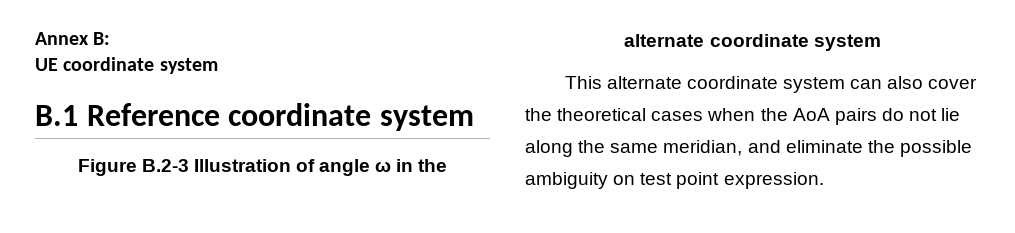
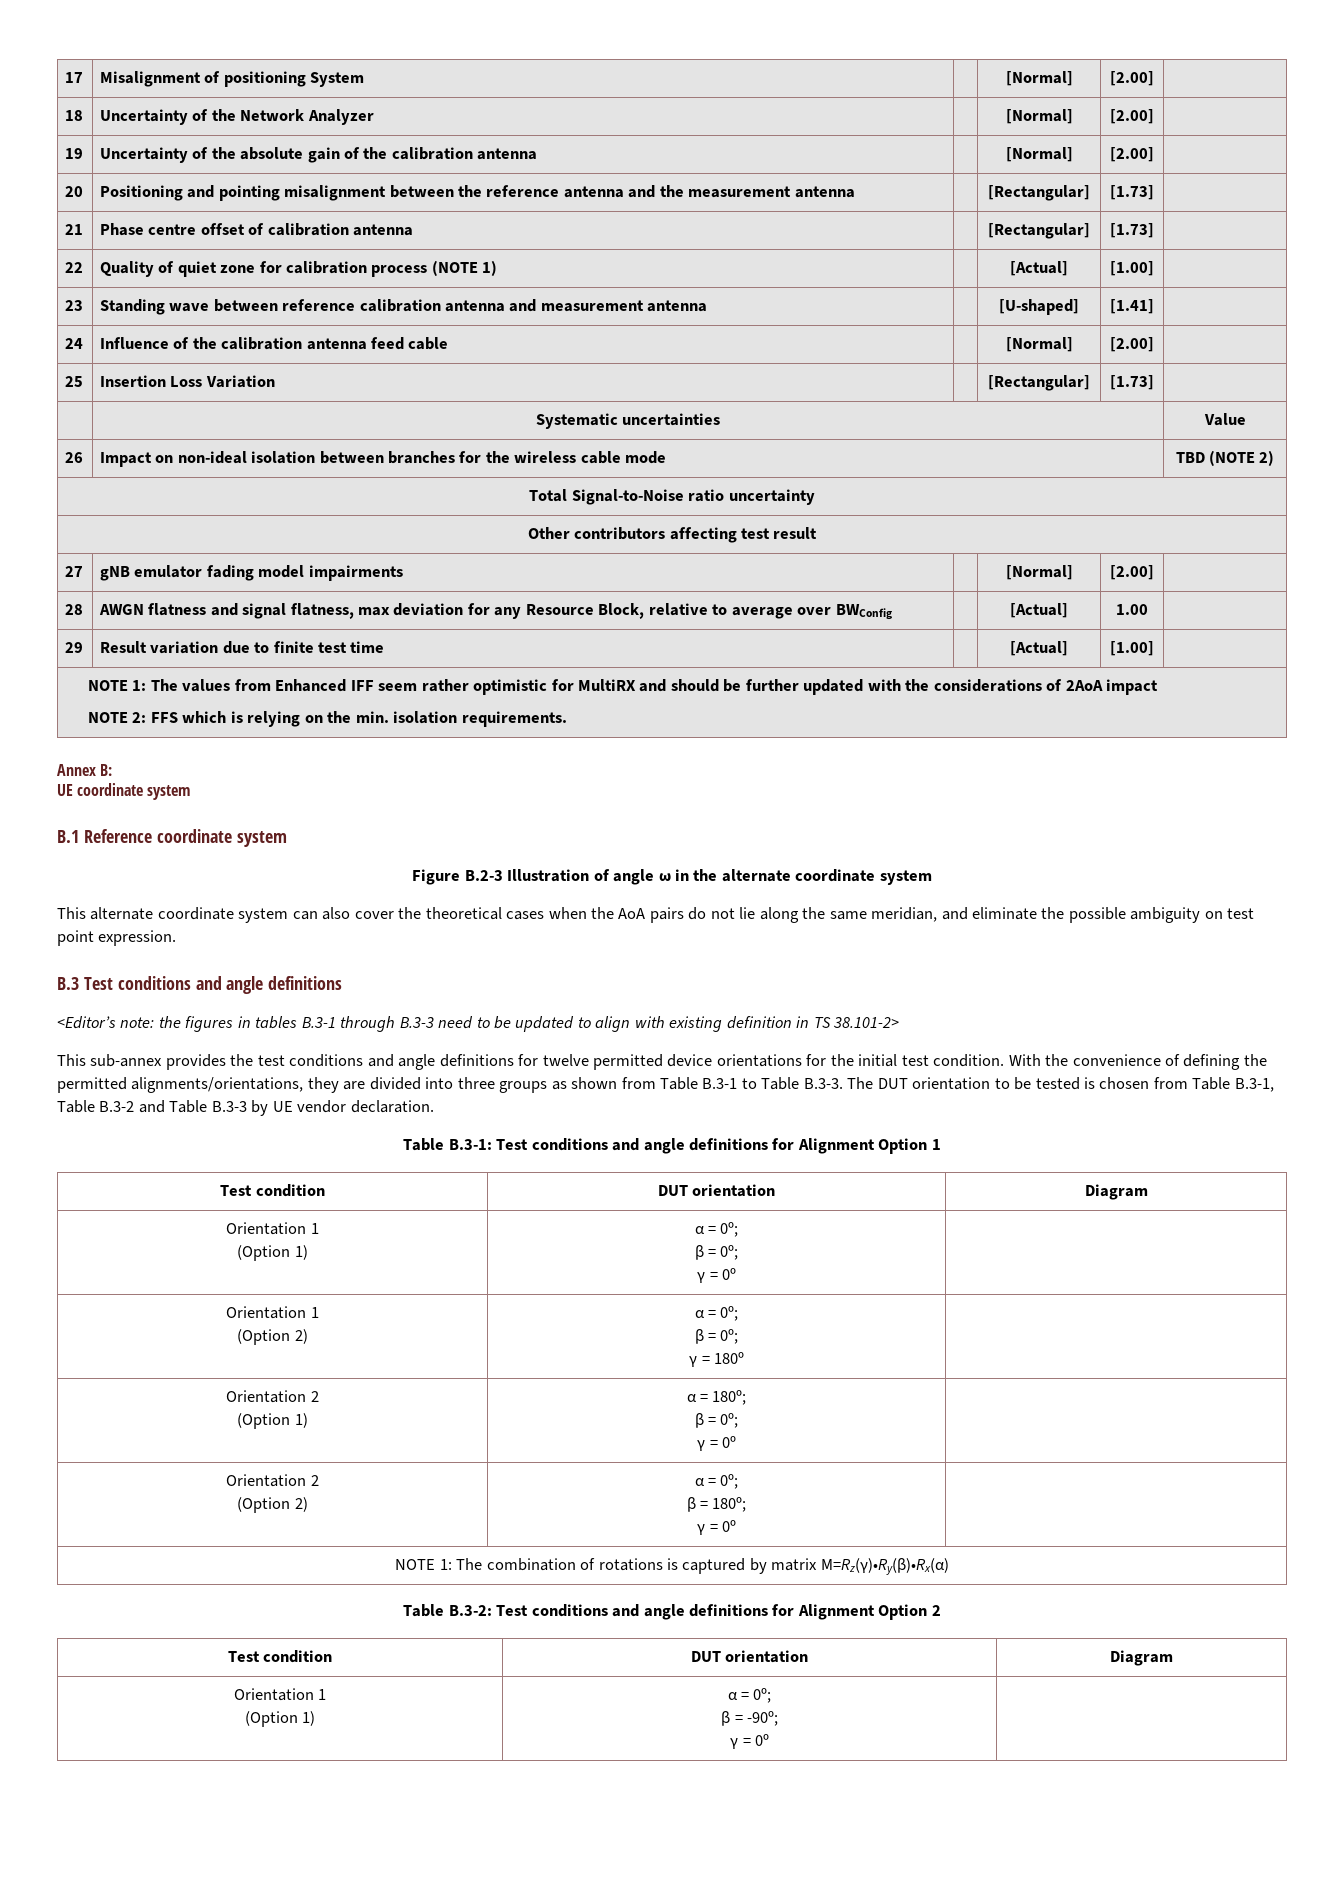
(35, 38) none -> [64,72,83,83] [99,71,365,87] [1005,71,1073,86] [1110,71,1154,86] [64,110,83,121] [99,109,374,125] [1005,109,1073,124] [1110,109,1154,124] [64,148,83,159] [99,147,538,163] [1005,147,1073,162] [1110,147,1154,162] [64,186,83,197] [99,185,855,201] [988,185,1090,201] [1110,185,1154,200] [64,224,83,235] [99,223,413,236] [988,223,1090,239] [1110,223,1154,238] [64,262,83,273] [99,260,498,277] [1010,261,1068,276] [1110,261,1154,276] [64,300,83,311] [99,299,708,315] [999,299,1079,315] [1110,299,1154,314] [64,338,83,349] [99,337,449,350] [1005,337,1073,352] [1110,337,1154,352] [64,376,83,387] [99,375,275,388] [988,375,1090,391] [1110,375,1154,390] [535,413,721,429] [1203,413,1246,426] [64,452,83,463] [99,451,667,467] [1175,450,1275,466] [529,489,815,505] [527,527,818,543] [64,566,83,577] [99,565,403,581] [1005,565,1073,580] [1110,565,1154,580] [64,604,83,615] [98,603,892,620] [1010,603,1068,618] [1116,604,1148,615] [64,642,83,653] [99,641,385,654] [1010,641,1068,656] [1110,641,1154,656] [87,679,1159,695] [87,711,567,727] 17 | Misalignment of positioning System | | [Normal] | [2.00] | // 18 | Uncertainty of the Network Analyzer | | [Normal] | [2.00] | // 19 | Uncertainty of the absolute gain of the calibration antenna | | [Normal] | [2.00] | // 20 | Positioning and pointing misalignment between the reference antenna and the measurement antenna | | [Rectangular] | [1.73] | // 21 | Phase centre offset of calibration antenna | | [Rectangular] | [1.73] | // 22 | Quality of quiet zone for calibration process (NOTE 1) | | [Actual] | [1.00] | // 23 | Standing wave between reference calibration antenna and measurement antenna | | [U-shaped] | [1.41] | // 24 | Influence of the calibration antenna feed cable | | [Normal] | [2.00] | // 25 | Insertion Loss Variation | | [Rectangular] | [1.73] | // | Systematic uncertainties | Value // 26 | Impact on non-ideal isolation between branches for the wireless cable mode | TBD (NOTE 2) // Total Signal-to-Noise ratio uncertainty // Other contributors affecting test result // 27 | gNB emulator fading model impairments | | [Normal] | [2.00] | // 28 | AWGN flatness and signal flatness, max deviation for any Resource Block, relative to average over BWConfig | | [Actual] | 1.00 | // 29 | Result variation due to finite test time | | [Actual] | [1.00] | // NOTE 1: The values from Enhanced IFF seem rather optimistic for MultiRX and should be further updated with the considerations of 2AoA impact // NOTE 2: FFS which is relying on the min. isolation requirements. //
(824, 180) none -> [57,976,343,994] [57,1016,900,1032] [57,1054,1267,1070] [57,1077,1274,1093] [57,1100,434,1116] [403,1138,941,1154] [220,1184,325,1197] [657,1184,776,1197] [1084,1184,1148,1200] [226,1222,319,1235] [237,1245,308,1261] [694,1222,739,1237] [694,1245,739,1260] [697,1268,736,1284] [226,1306,319,1319] [237,1329,308,1345] [694,1306,739,1321] [694,1329,739,1344] [689,1352,744,1368] [226,1390,319,1403] [237,1413,308,1429] [686,1390,747,1405] [694,1413,739,1428] [697,1436,736,1452] [226,1474,319,1487] [237,1497,308,1513] [694,1474,739,1489] [686,1497,747,1512] [697,1520,736,1536] [395,1558,949,1575] [403,1604,941,1620] [227,1650,333,1663] [690,1650,809,1663] [1110,1650,1173,1666] [233,1688,327,1701] [244,1711,316,1727] [727,1688,772,1703] [721,1711,778,1726] [730,1734,769,1750] // B.3 Test conditions and angle definitions // <Editor’s note: the figures in tables B.3-1 through B.3-3 need to be updated to align with existing definition in TS 38.101-2> // This sub-annex provides the test conditions and angle definitions for twelve permitted device orientations for the initial test condition. With the convenience of defining the permitted alignments/orientations, they are divided into three groups as shown from Table B.3-1 to Table B.3-3. The DUT orientation to be tested is chosen from Table B.3-1, Table B.3-2 and Table B.3-3 by UE vendor declaration. // Table B.3-1: Test conditions and angle definitions for Alignment Option 1 // Test condition | DUT orientation | Diagram // Orientation 1 // (Option 1) | α = 0º; // β = 0º; // γ = 0º | // Orientation 1 // (Option 2) | α = 0º; // β = 0º; // γ = 180º | // Orientation 2 // (Option 1) | α = 180º; // β = 0º; // γ = 0º | // Orientation 2 // (Option 2) | α = 0º; // β = 180º; // γ = 0º | // NOTE 1: The combination of rotations is captured by matrix M=Rz(γ)•Ry(β)•Rx(α) // Table B.3-2: Test conditions and angle definitions for Alignment Option 2 // Test condition | DUT orientation | Diagram // Orientation 1 // (Option 1) | α = 0º; // β = -90º; // γ = 0º |

